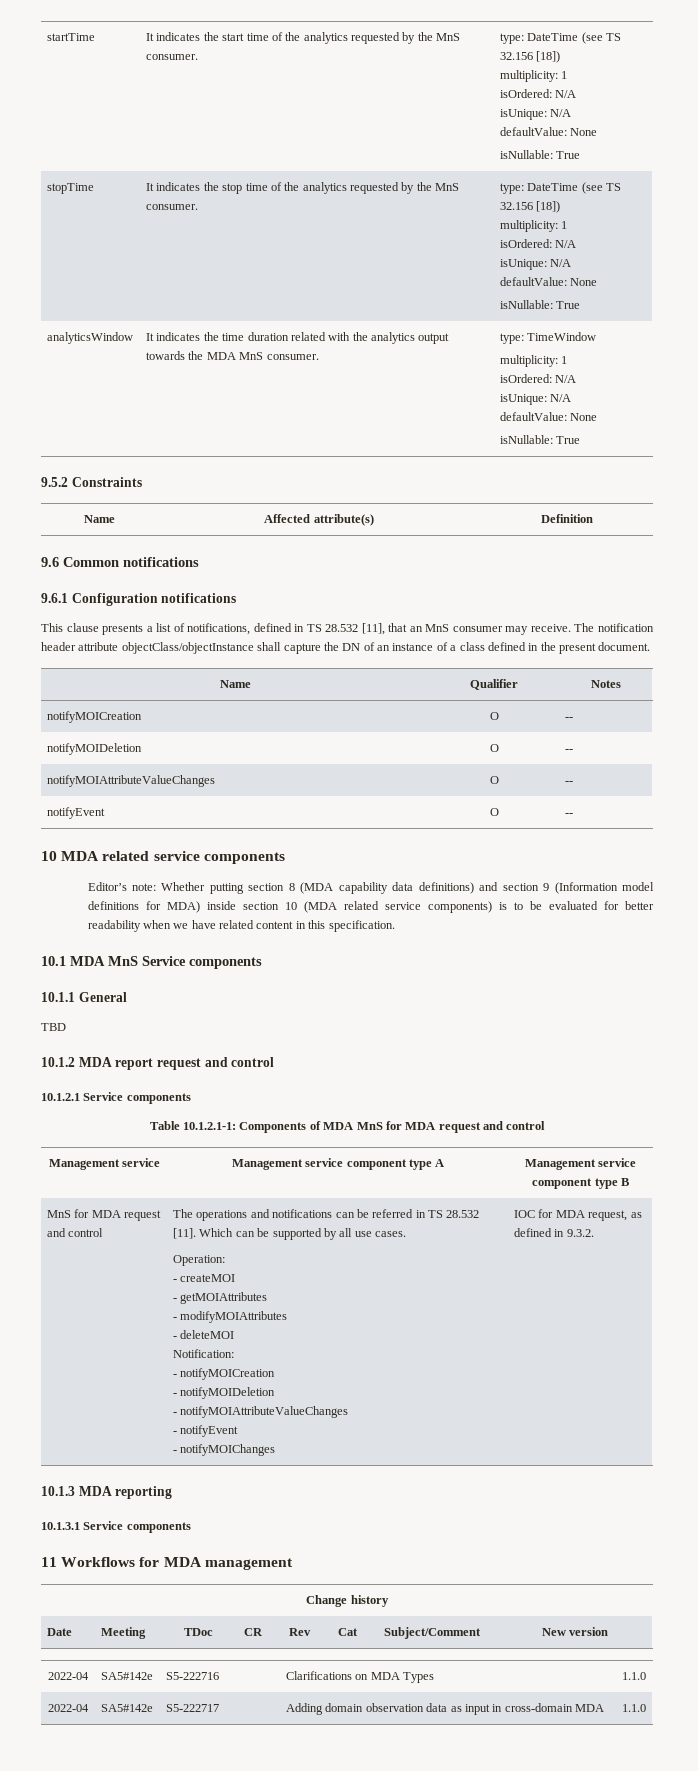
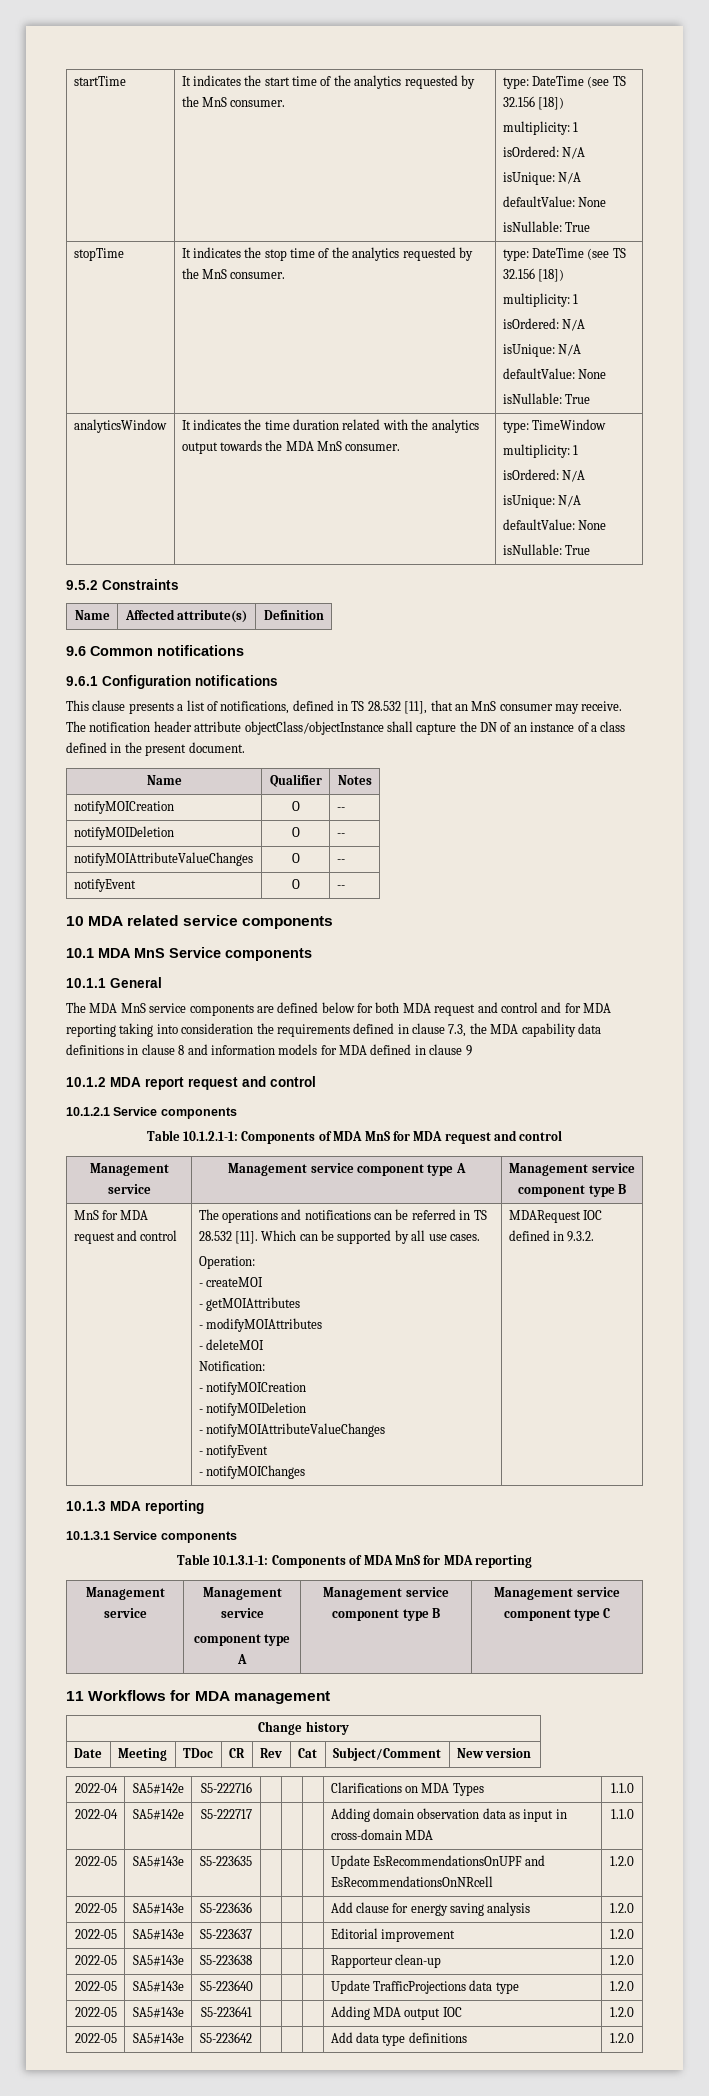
[87,882,654,894] [87,901,654,913] [87,920,395,932] // Editor’s note: Whether putting section 8 (MDA capability data definitions) and section 9 (Information model definitions for MDA) inside section 10 (MDA related service components) is to be evaluated for better readability when we have related content in this specification. -> (333, 922) none
[41,1023,66,1031] TBD -> [66,1002,611,1016] [66,1023,601,1037] [66,1044,472,1056] The MDA MnS service components are defined below for both MDA request and control and for MDA reporting taking into consideration the requirements defined in clause 7.3, the MDA capability data definitions in clause 8 and information models for MDA defined in clause 9
[514,1209,642,1221] IOC for MDA request, as -> [508,1210,602,1223] MDARequest IOC
(191, 1527) none -> [177,1554,532,1568] [85,1587,165,1600] [103,1608,147,1618] [202,1587,282,1600] [220,1608,264,1618] [193,1634,291,1646] [237,1654,247,1664] [323,1587,449,1600] [332,1608,440,1621] [494,1587,620,1600] [503,1608,611,1621] // Table 10.1.3.1-1: Components of MDA MnS for MDA reporting // Management service | Management service // component type A | Management service component type B | Management service component type C
(646, 1708) none -> [74,1856,117,1866] [132,1856,184,1867] [200,1855,252,1866] [330,1855,546,1869] [330,1876,493,1887] [610,1856,634,1866] [74,1903,117,1913] [132,1903,184,1914] [200,1902,252,1913] [330,1902,531,1916] [610,1903,634,1913] [74,1929,117,1939] [132,1929,184,1940] [200,1928,252,1939] [330,1928,455,1942] [610,1929,634,1939] [74,1955,117,1965] [132,1955,184,1966] [200,1954,252,1965] [330,1954,441,1968] [610,1955,634,1965] [74,1981,117,1991] [132,1981,184,1992] [199,1980,253,1991] [330,1980,519,1994] [610,1981,634,1991] [74,2007,117,2017] [132,2007,184,2018] [200,2006,252,2017] [330,2006,462,2020] [610,2007,634,2017] [74,2033,117,2043] [132,2033,184,2044] [200,2032,252,2043] [330,2032,467,2046] [610,2033,634,2043] // 2022-05 | SA5#143e | S5-223635 | | | | Update EsRecommendationsOnUPF and EsRecommendationsOnNRcell | 1.2.0 // 2022-05 | SA5#143e | S5-223636 | | | | Add clause for energy saving analysis | 1.2.0 // 2022-05 | SA5#143e | S5-223637 | | | | Editorial improvement | 1.2.0 // 2022-05 | SA5#143e | S5-223638 | | | | Rapporteur clean-up | 1.2.0 // 2022-05 | SA5#143e | S5-223640 | | | | Update TrafficProjections data type | 1.2.0 // 2022-05 | SA5#143e | S5-223641 | | | | Adding MDA output IOC | 1.2.0 // 2022-05 | SA5#143e | S5-223642 | | | | Add data type definitions | 1.2.0

